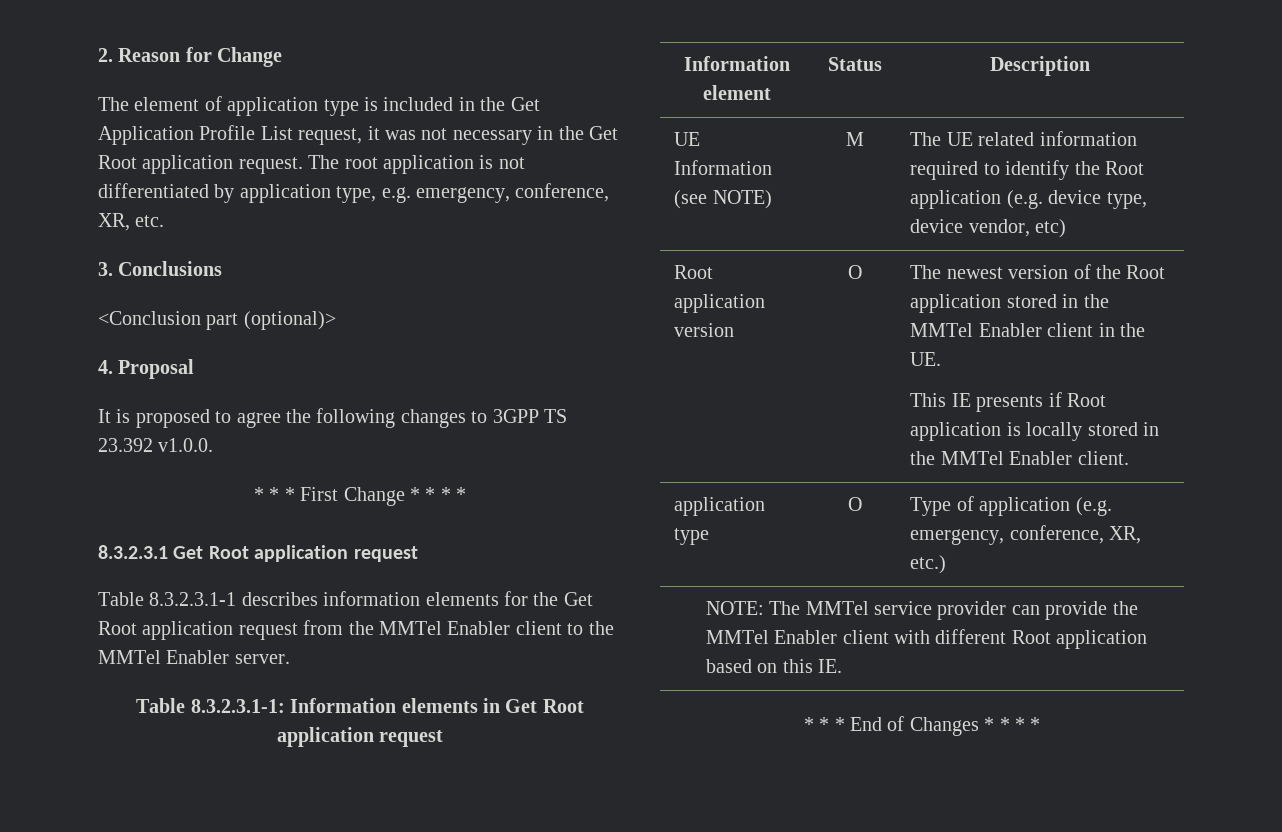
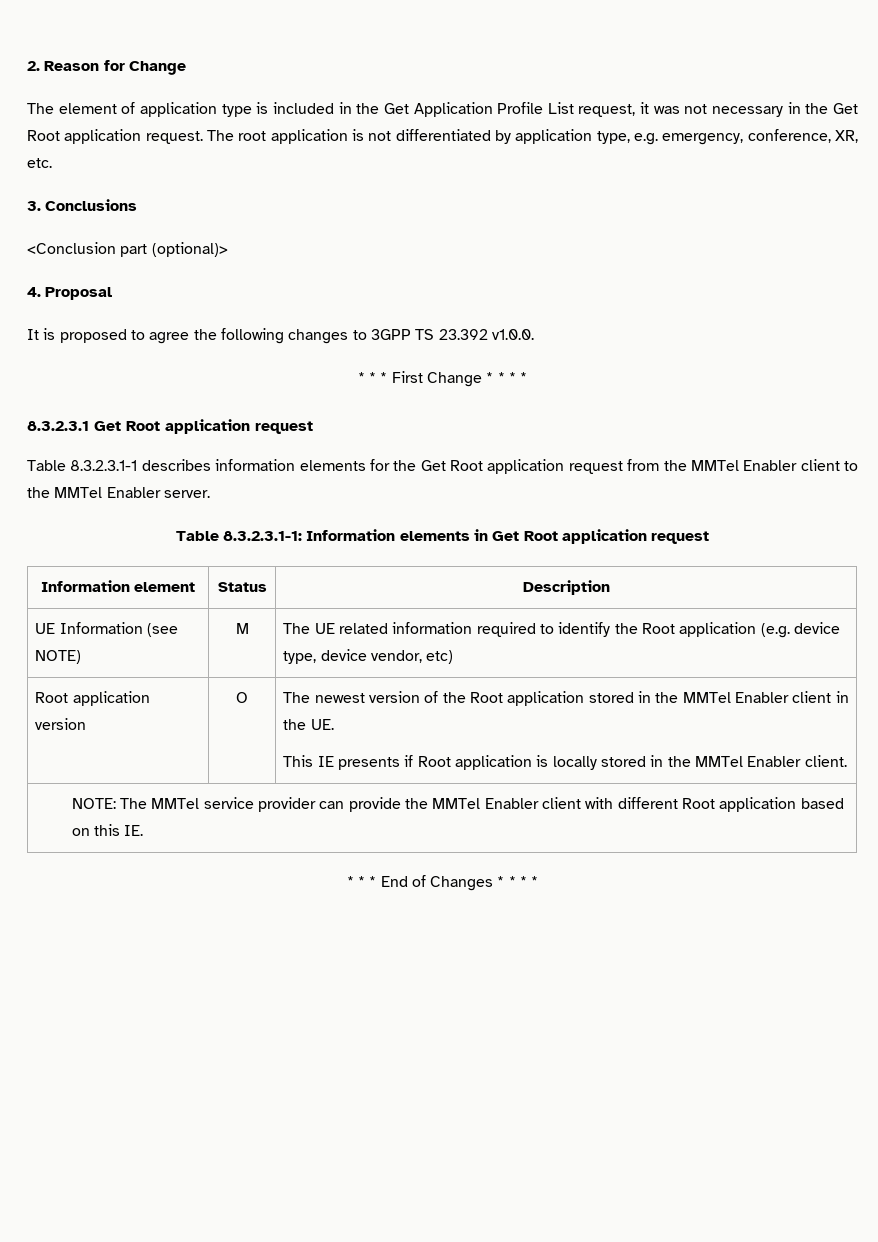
[674,497,766,516] [674,528,710,545] [847,497,862,511] [910,496,1112,516] [910,525,1142,545] [910,555,947,574] // application type | O | Type of application (e.g. emergency, conference, XR, etc.) -> (847, 761) none

